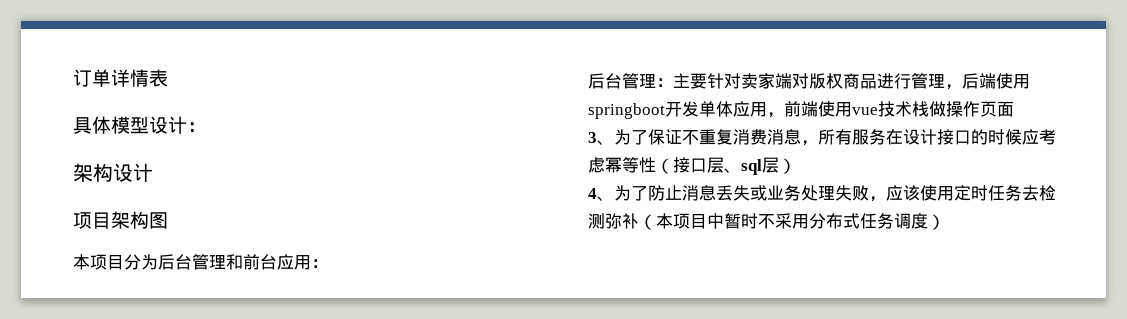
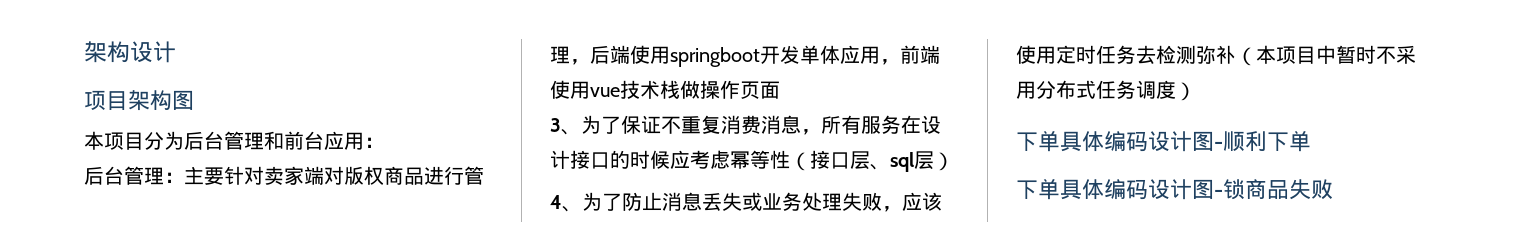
[73,69,168,87] [73,116,206,134] 订单详情表 // 具体模型设计： // -> (84, 52) none
(945, 222) none -> [1016,131,1311,152] [1016,179,1333,200] // 下单具体编码设计图-顺利下单 // 下单具体编码设计图-锁商品失败

